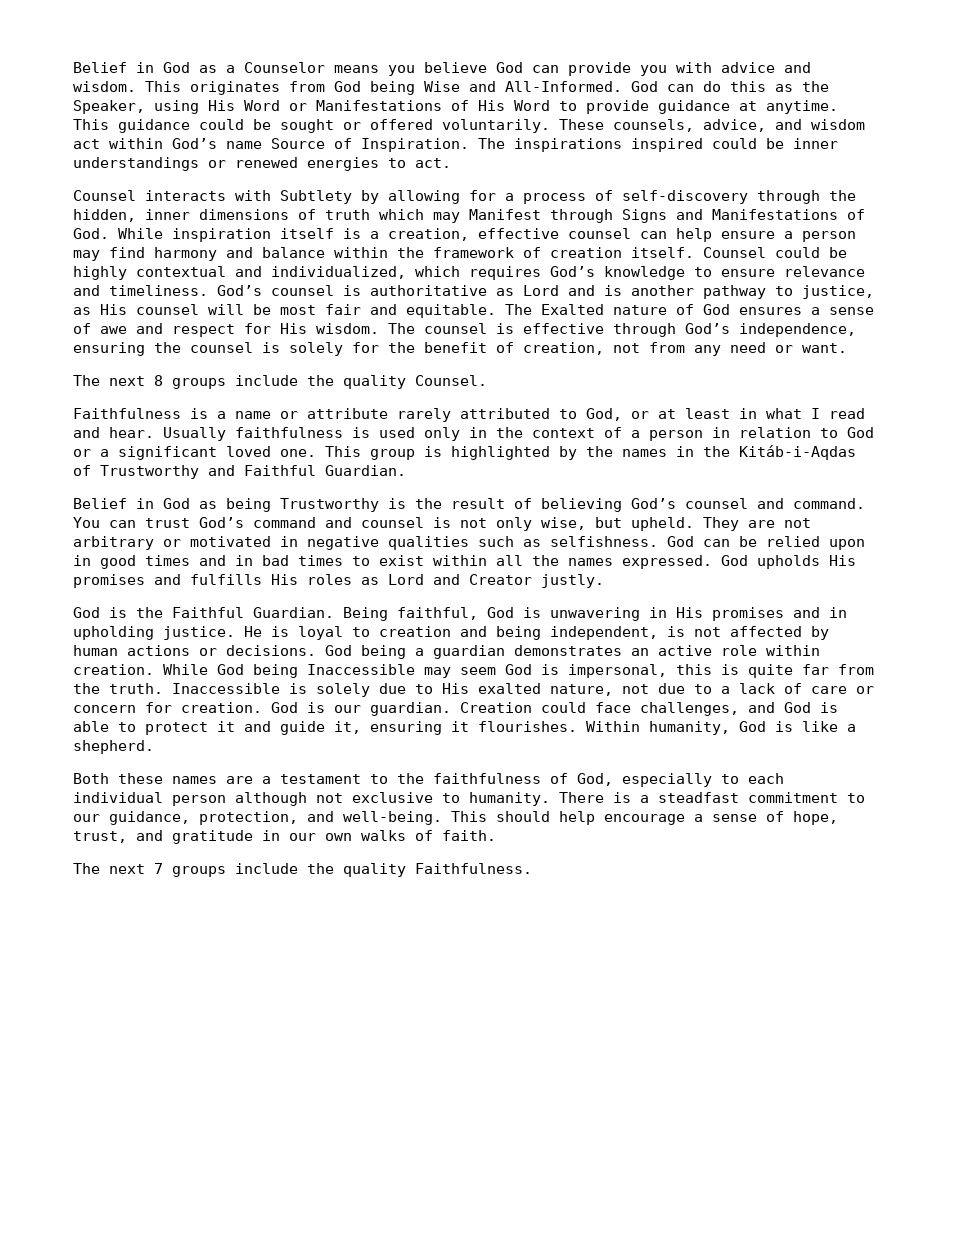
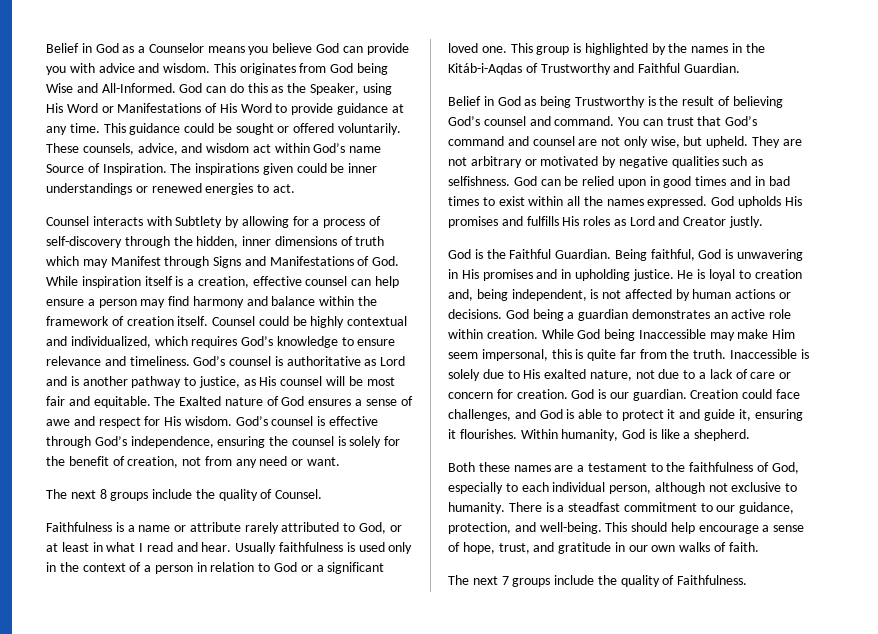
[766,100,838,114] anytime. -> [46,123,100,135] any time.
[631,138,703,152] inspired -> [262,163,293,175] given
[388,323,415,334] The -> [235,416,268,426] God’s
(406, 382) none -> [260,489,273,499] of
(190, 523) none -> [697,116,722,126] that
[433,517,451,528] is -> [578,139,598,146] are
[280,536,298,547] in -> [602,156,617,168] by
[460,626,487,637] and -> [448,289,473,301] and,
[460,664,559,675] seem God is -> [737,329,796,339] [448,352,478,359] make Him seem
[172,795,226,806] person -> [609,485,652,494] person,
(406, 870) none -> [662,575,675,585] of

